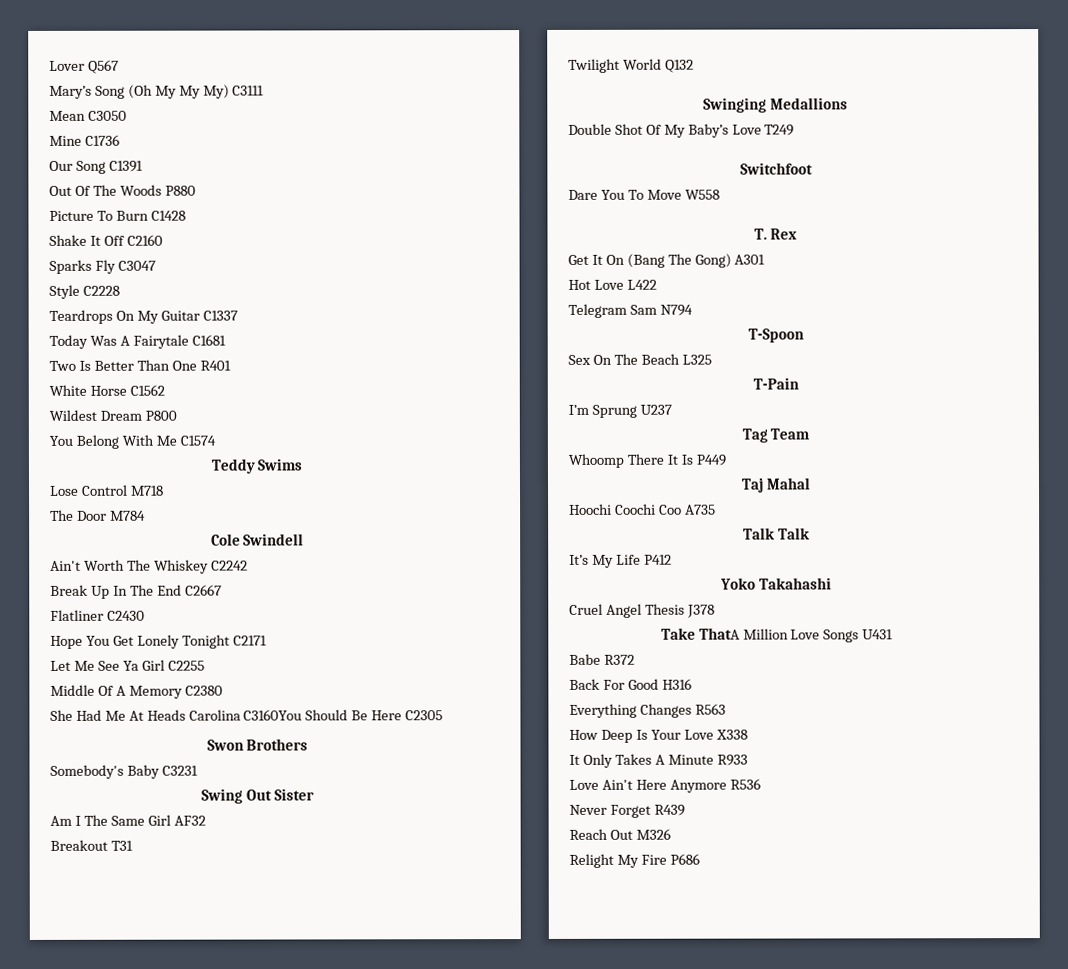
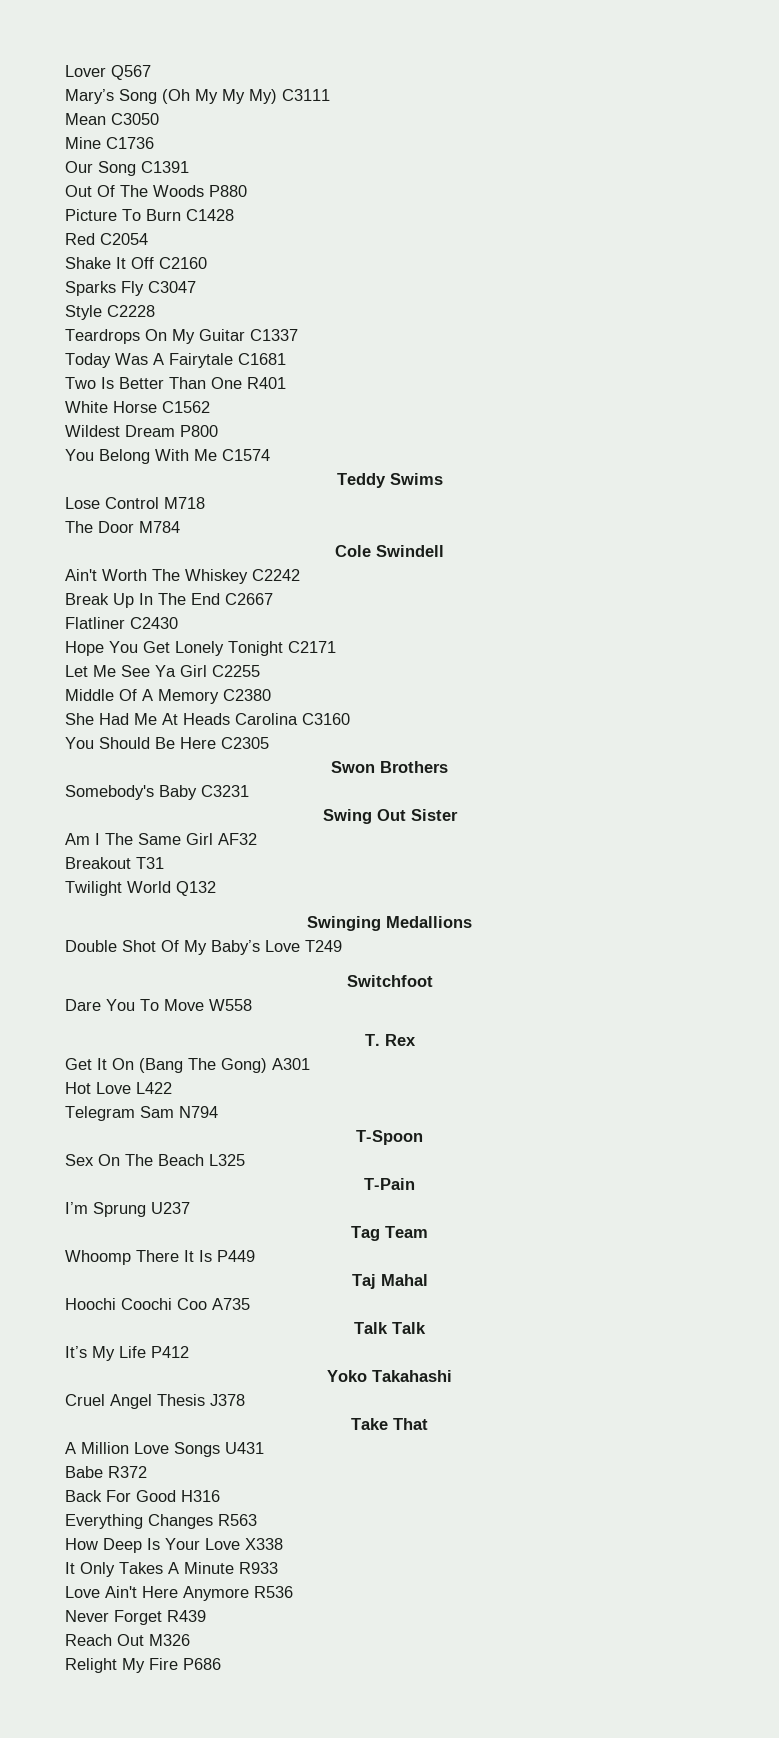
(186, 215) none -> [65,233,148,245] // Red C2054
[243,709,303,721] C3160You -> [302,713,350,725] [65,737,94,749] C3160 // You
[698,627,740,640] ThatA -> [393,1418,428,1430] [65,1442,76,1454] That // A

